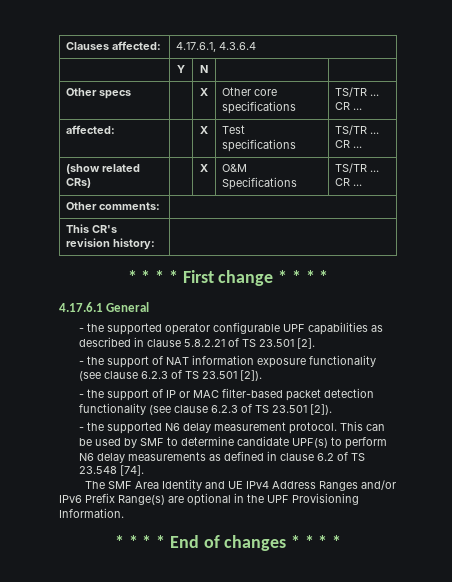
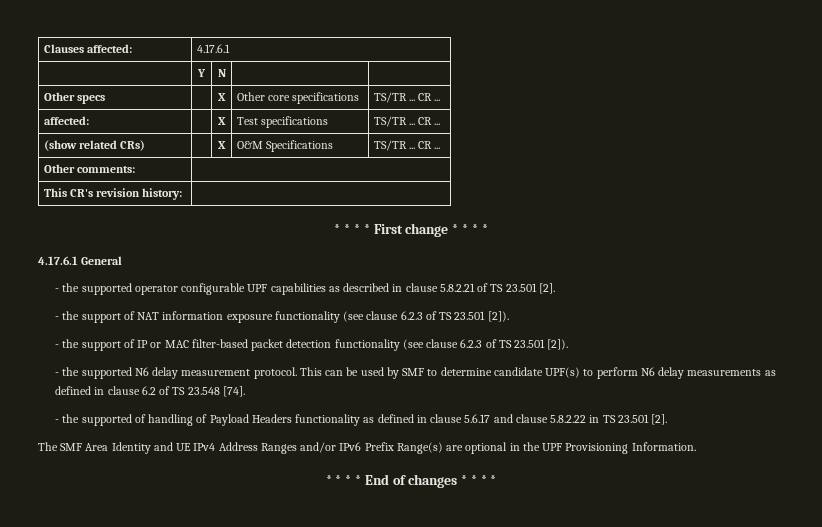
[176,42,257,52] 4.17.6.1, 4.3.6.4 -> [196,44,230,53] 4.17.6.1
(144, 470) none -> [55,414,668,426] // - the supported of handling of Payload Headers functionality as defined in clause 5.6.17 and clause 5.8.2.22 in TS 23.501 [2].

